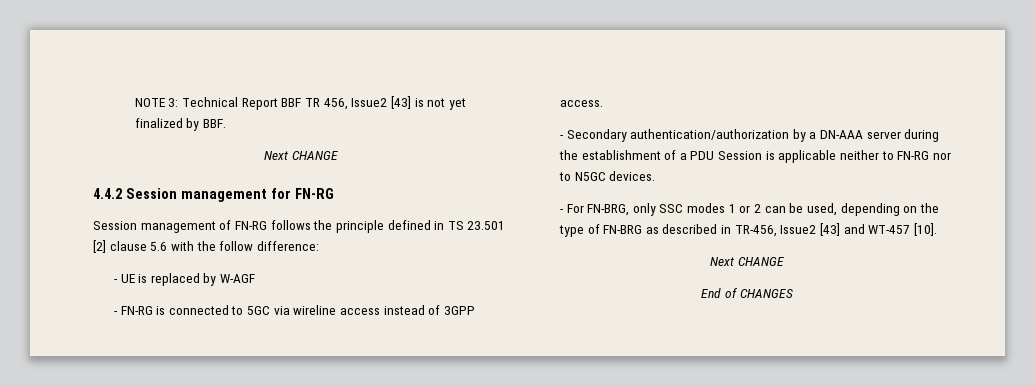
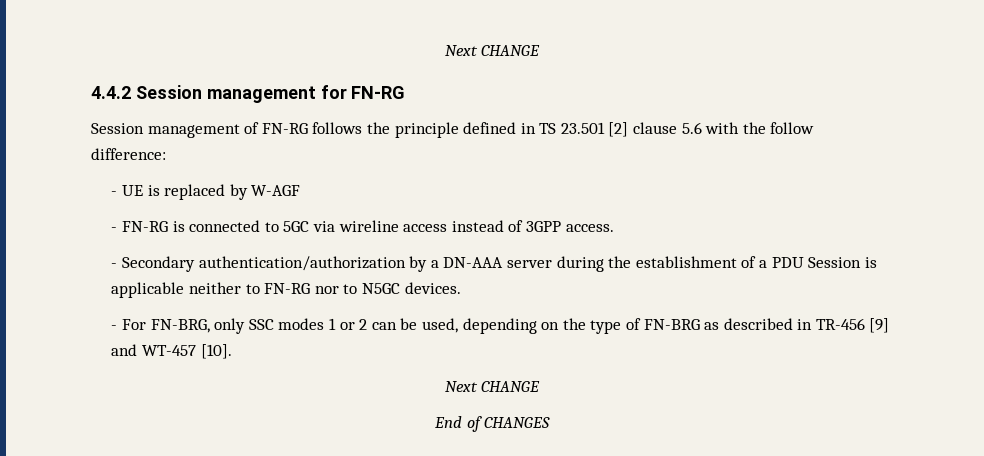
[134,96,466,110] [134,118,227,131] NOTE 3: Technical Report BBF TR 456, Issue2 [43] is not yet finalized by BBF. // -> (444, 50) none
[734,223,841,237] TR-456, Issue2 [43] -> [815,318,890,333] TR-456 [9]

